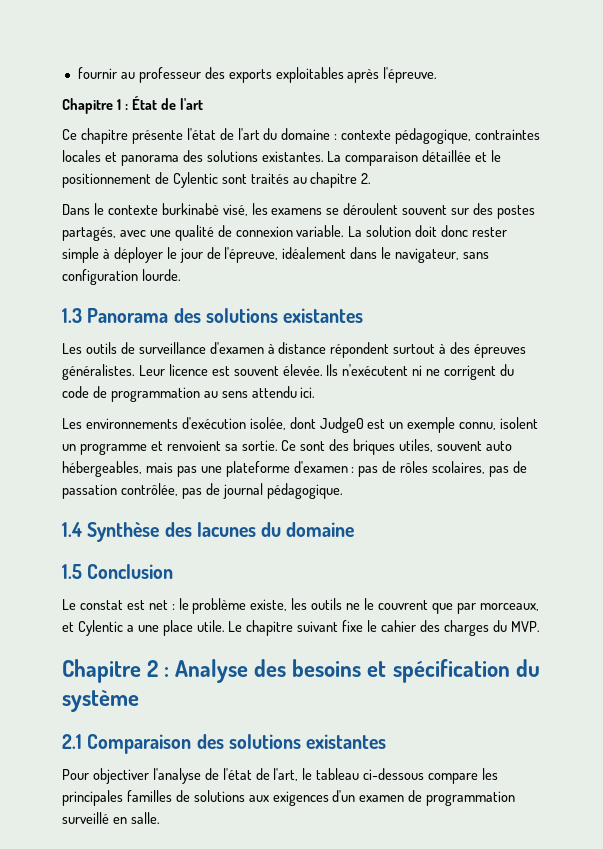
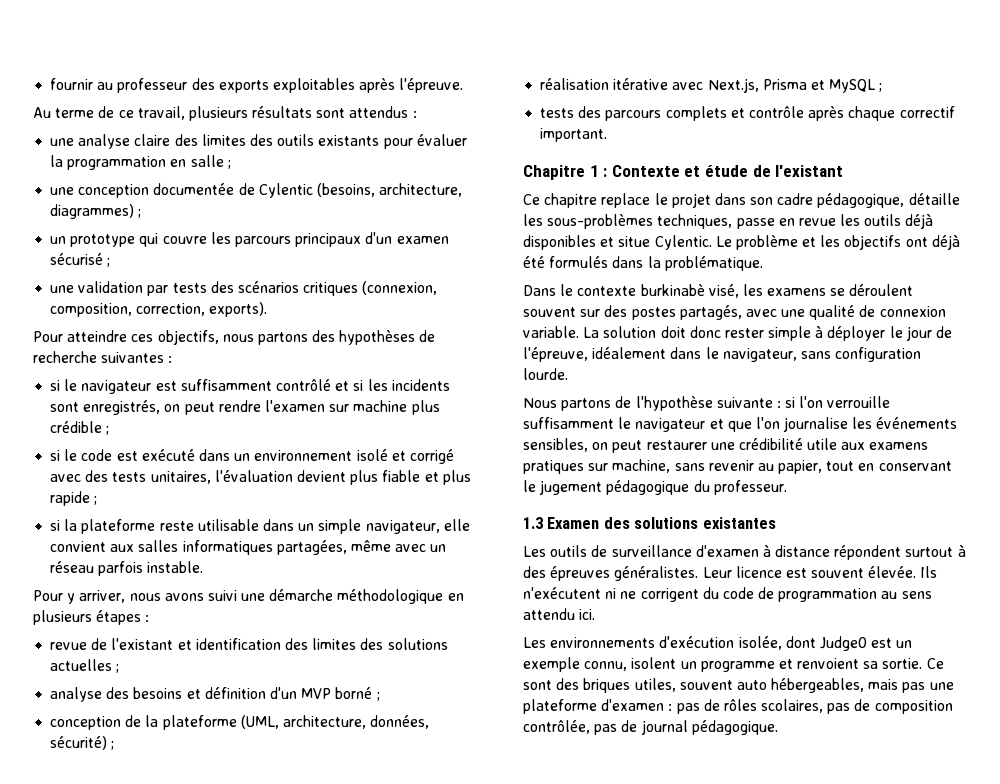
[62,96,203,114] [62,128,541,144] [62,150,502,166] [62,172,372,188] Chapitre 1 : État de l'art // Ce chapitre présente l'état de l'art du domaine : contexte pédagogique, contraintes locales et panorama des solutions existantes. La comparaison détaillée et le positionnement de Cylentic sont traités au chapitre 2. -> [33,106,417,121] [50,134,467,149] [50,155,231,170] [50,183,463,198] [50,204,142,219] [50,232,449,247] [50,253,111,267] [50,281,438,296] [50,302,268,317] [33,330,436,345] [33,351,173,363] [50,379,450,394] [50,400,440,415] [50,421,110,435] [50,449,454,464] [50,470,471,485] [50,491,98,506] [50,519,470,534] [50,540,447,555] [50,561,204,576] [33,589,464,604] [33,610,150,625] [50,638,448,650] [50,659,120,673] [50,687,380,702] [50,715,430,730] [50,736,115,750] [540,78,883,93] [540,106,955,121] [540,128,608,142] [523,165,844,180] [523,193,960,208] [523,213,934,229] [523,234,960,250] [523,256,763,271] Au terme de ce travail, plusieurs résultats sont attendus : // une analyse claire des limites des outils existants pour évaluer la programmation en salle ; // une conception documentée de Cylentic (besoins, architecture, diagrammes) ; // un prototype qui couvre les parcours principaux d'un examen sécurisé ; // une validation par tests des scénarios critiques (connexion, composition, correction, exports). // Pour atteindre ces objectifs, nous partons des hypothèses de recherche suivantes : // si le navigateur est suffisamment contrôlé et si les incidents sont enregistrés, on peut rendre l'examen sur machine plus crédible ; // si le code est exécuté dans un environnement isolé et corrigé avec des tests unitaires, l'évaluation devient plus fiable et plus rapide ; // si la plateforme reste utilisable dans un simple navigateur, elle convient aux salles informatiques partagées, même avec un réseau parfois instable. // Pour y arriver, nous avons suivi une démarche méthodologique en plusieurs étapes : // revue de l'existant et identification des limites des solutions actuelles ; // analyse des besoins et définition d'un MVP borné ; // conception de la plateforme (UML, architecture, données, sécurité) ; // réalisation itérative avec Next.js, Prisma et MySQL ; // tests des parcours complets et contrôle après chaque correctif important. // Chapitre 1 : Contexte et étude de l'existant // Ce chapitre replace le projet dans son cadre pédagogique, détaille les sous-problèmes techniques, passe en revue les outils déjà disponibles et situe Cylentic. Le problème et les objectifs ont déjà été formulés dans la problématique.
(181, 275) none -> [523,396,891,411] [523,417,958,432] [523,438,929,453] [523,459,952,474] [523,480,787,495] // Nous partons de l'hypothèse suivante : si l'on verrouille suffisamment le navigateur et que l'on journalise les événements sensibles, on peut restaurer une crédibilité utile aux examens pratiques sur machine, sans revenir au papier, tout en conservant le jugement pédagogique du professeur.
[87,308,169,323] Panorama -> [547,517,600,529] Examen
[62,484,117,499] passation -> [874,700,953,714] composition
[62,522,355,542] [62,564,174,579] [62,598,539,614] [62,620,540,636] [62,659,540,683] [62,690,139,712] [62,734,387,754] [62,768,499,784] [62,790,516,806] [62,812,160,824] // 1.4 Synthèse des lacunes du domaine // 1.5 Conclusion // Le constat est net : le problème existe, les outils ne le couvrent que par morceaux, et Cylentic a une place utile. Le chapitre suivant fixe le cahier des charges du MVP. // Chapitre 2 : Analyse des besoins et spécification du système // 2.1 Comparaison des solutions existantes // Pour objectiver l'analyse de l'état de l'art, le tableau ci-dessous compare les principales familles de solutions aux exigences d'un examen de programmation surveillé en salle. -> (778, 727) none

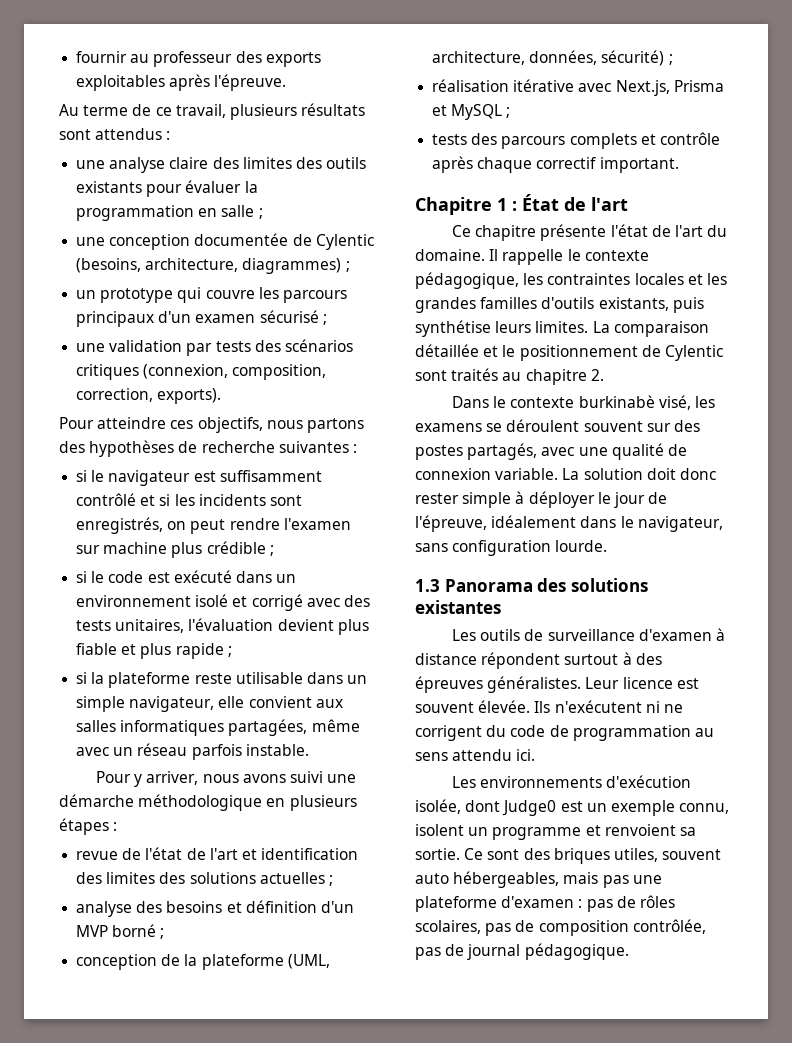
[111,638,174,650] l'existant -> [145,847,238,860] l'état de l'art
[611,165,844,177] [523,193,960,208] [523,213,934,229] [523,234,960,250] [523,256,763,271] Contexte et étude de l'existant // Ce chapitre replace le projet dans son cadre pédagogique, détaille les sous-problèmes techniques, passe en revue les outils déjà disponibles et situe Cylentic. Le problème et les objectifs ont déjà été formulés dans la problématique. -> [522,194,628,211] [452,224,728,241] [415,249,649,265] [415,272,727,289] [415,297,704,313] [415,320,709,337] [415,344,723,361] [415,368,604,385] État de l'art // Ce chapitre présente l'état de l'art du domaine. Il rappelle le contexte pédagogique, les contraintes locales et les grandes familles d'outils existants, puis synthétise leurs limites. La comparaison détaillée et le positionnement de Cylentic sont traités au chapitre 2.
[523,396,891,411] [523,417,958,432] [523,438,929,453] [523,459,952,474] [523,480,787,495] // Nous partons de l'hypothèse suivante : si l'on verrouille suffisamment le navigateur et que l'on journalise les événements sensibles, on peut restaurer une crédibilité utile aux examens pratiques sur machine, sans revenir au papier, tout en conservant le jugement pédagogique du professeur. -> (608, 546) none
[547,517,600,529] Examen -> [444,579,533,592] Panorama

